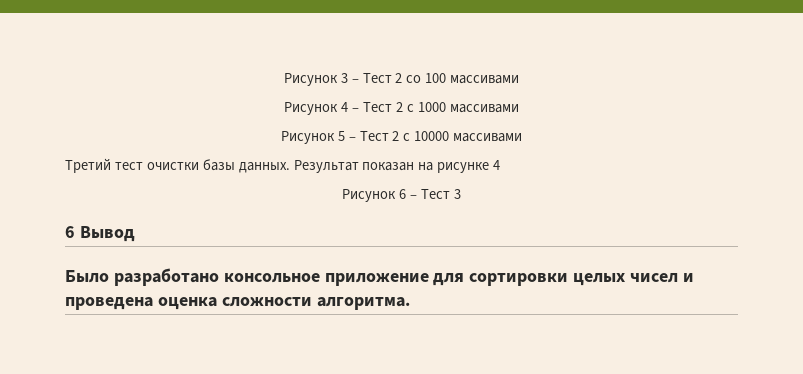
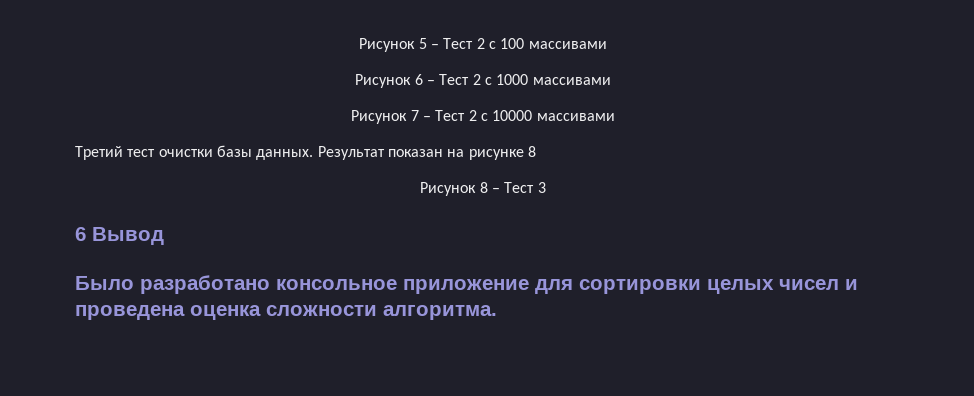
[283,73,422,86] Рисунок 3 – Тест 2 со -> [359,38,496,52] Рисунок 5 – Тест 2 с
[341,102,349,112] 4 -> [414,74,423,85] 6
[337,131,345,141] 5 -> [410,110,419,121] 7
[493,160,501,170] [342,189,407,202] 4 // Рисунок 6 -> [527,146,536,157] [420,182,488,196] 8 // Рисунок 8

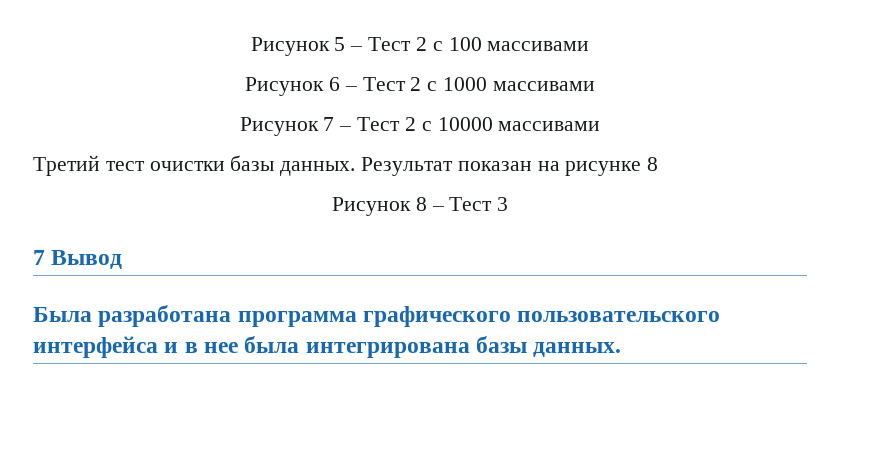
[75,227,86,241] 6 -> [33,250,45,265] 7
[75,275,858,294] [75,305,497,320] Было разработано консольное приложение для сортировки целых чисел и проведена оценка сложности алгоритма. -> [33,305,721,327] [33,336,622,358] Была разработана программа графического пользовательского интерфейса и в нее была интегрирована базы данных.

